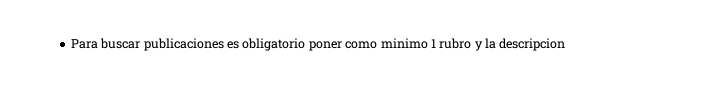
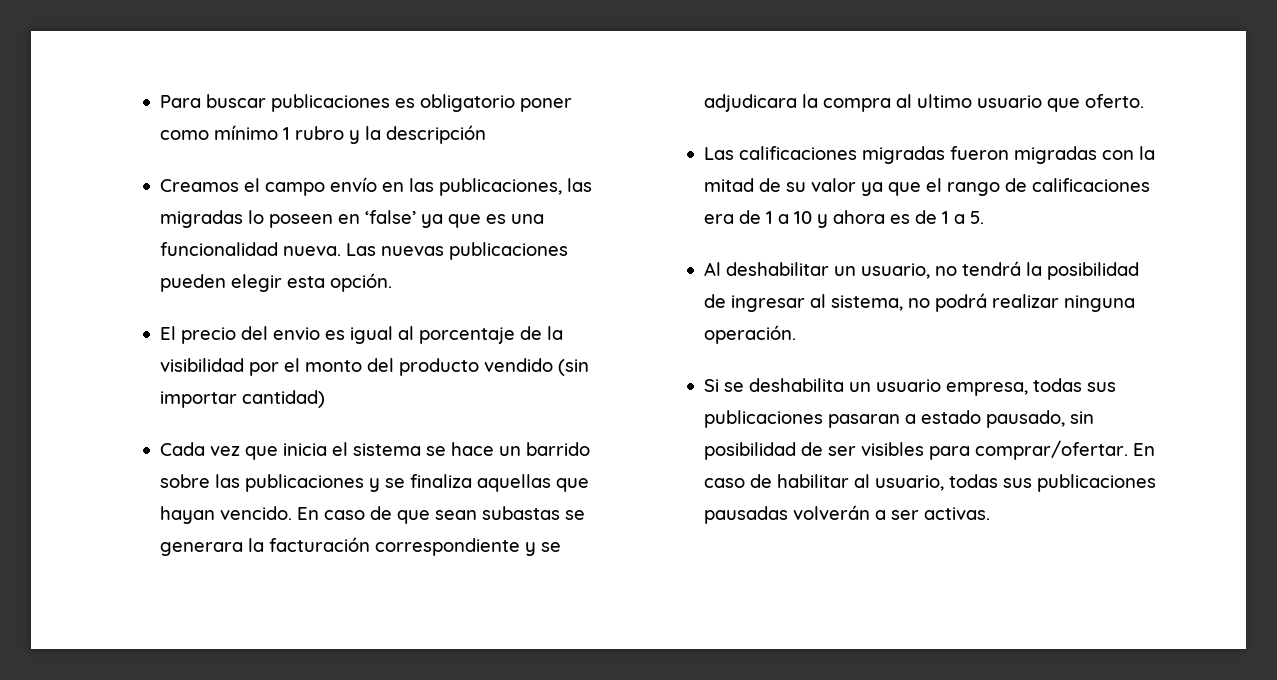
[380,38,428,49] minimo -> [214,125,279,140] mínimo
[499,38,566,51] descripcion -> [386,125,487,144] [160,177,593,196] [160,210,545,228] [160,242,569,260] [160,273,393,292] [160,326,564,344] [160,358,590,376] [160,390,326,408] [160,442,591,460] [160,474,590,492] [160,506,586,524] [160,537,562,556] [704,94,1145,112] [704,146,1156,164] [704,178,1151,196] [704,210,985,228] [704,261,1140,280] [704,293,1136,312] [704,325,797,344] [704,378,1117,396] [704,410,1095,428] [704,440,1156,460] [704,474,1157,492] [704,505,991,524] descripción // Creamos el campo envío en las publicaciones, las migradas lo poseen en ‘false’ ya que es una funcionalidad nueva. Las nuevas publicaciones pueden elegir esta opción. // El precio del envio es igual al porcentaje de la visibilidad por el monto del producto vendido (sin importar cantidad) // Cada vez que inicia el sistema se hace un barrido sobre las publicaciones y se finaliza aquellas que hayan vencido. En caso de que sean subastas se generara la facturación correspondiente y se adjudicara la compra al ultimo usuario que oferto. // Las calificaciones migradas fueron migradas con la mitad de su valor ya que el rango de calificaciones era de 1 a 10 y ahora es de 1 a 5. // Al deshabilitar un usuario, no tendrá la posibilidad de ingresar al sistema, no podrá realizar ninguna operación. // Si se deshabilita un usuario empresa, todas sus publicaciones pasaran a estado pausado, sin posibilidad de ser visibles para comprar/ofertar. En caso de habilitar al usuario, todas sus publicaciones pausadas volverán a ser activas.

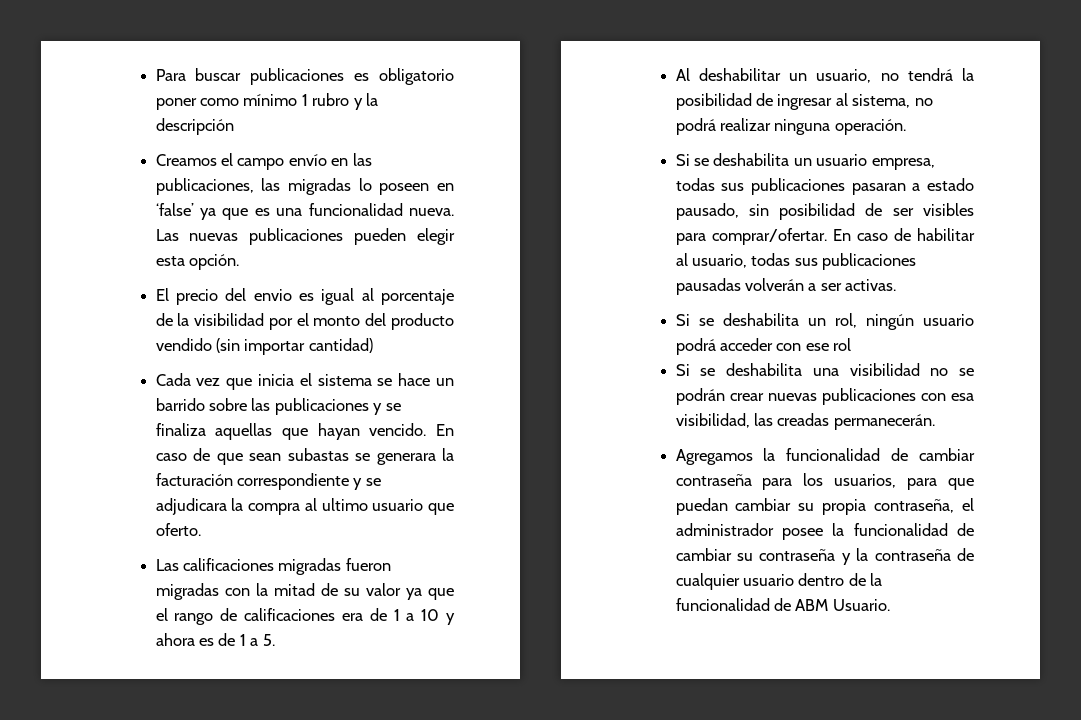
(991, 513) none -> [675,313,974,330] [675,338,852,355] [675,363,974,376] [675,388,974,405] [675,413,935,430] [675,448,975,465] [675,473,974,490] [675,498,974,515] [675,523,974,540] [675,548,974,565] [675,573,883,590] [675,598,890,611] // Si se deshabilita un rol, ningún usuario podrá acceder con ese rol // Si se deshabilita una visibilidad no se podrán crear nuevas publicaciones con esa visibilidad, las creadas permanecerán. // Agregamos la funcionalidad de cambiar contraseña para los usuarios, para que puedan cambiar su propia contraseña, el administrador posee la funcionalidad de cambiar su contraseña y la contraseña de cualquier usuario dentro de la funcionalidad de ABM Usuario.

